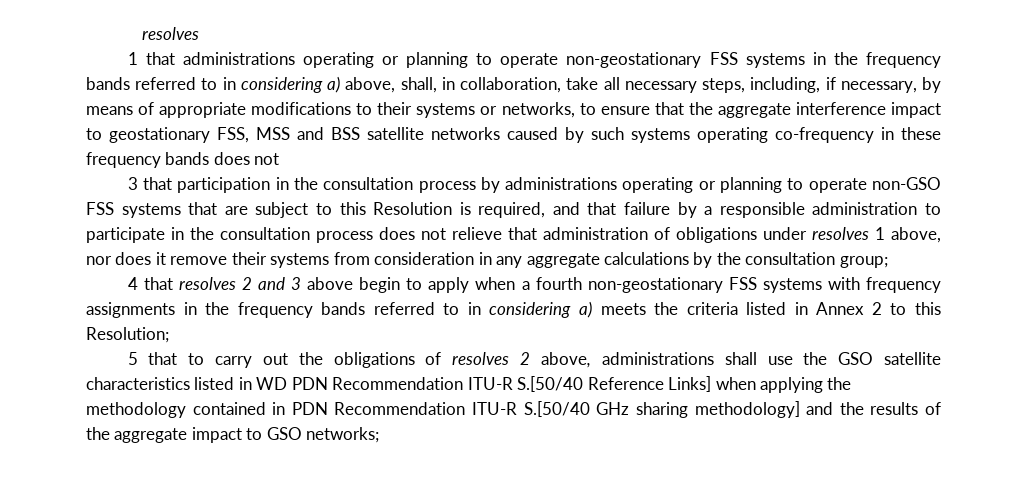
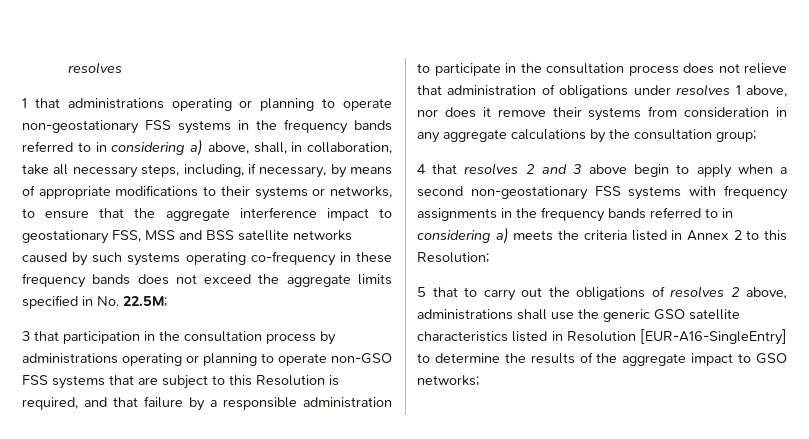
(280, 159) none -> [204,274,392,287] [22,295,167,309] exceed the aggregate limits specified in No. 22.5M;
[535,277,582,290] fourth -> [417,186,463,197] second
(828, 358) none -> [603,309,650,322] generic
[256,376,852,393] [86,401,834,418] WD PDN Recommendation ITU-R S.[50/40 Reference Links] when applying the methodology contained in PDN Recommendation ITU-R S.[50/40 GHz sharing methodology] and -> [566,329,787,345] [417,353,500,363] Resolution [EUR-A16-SingleEntry] to determine

